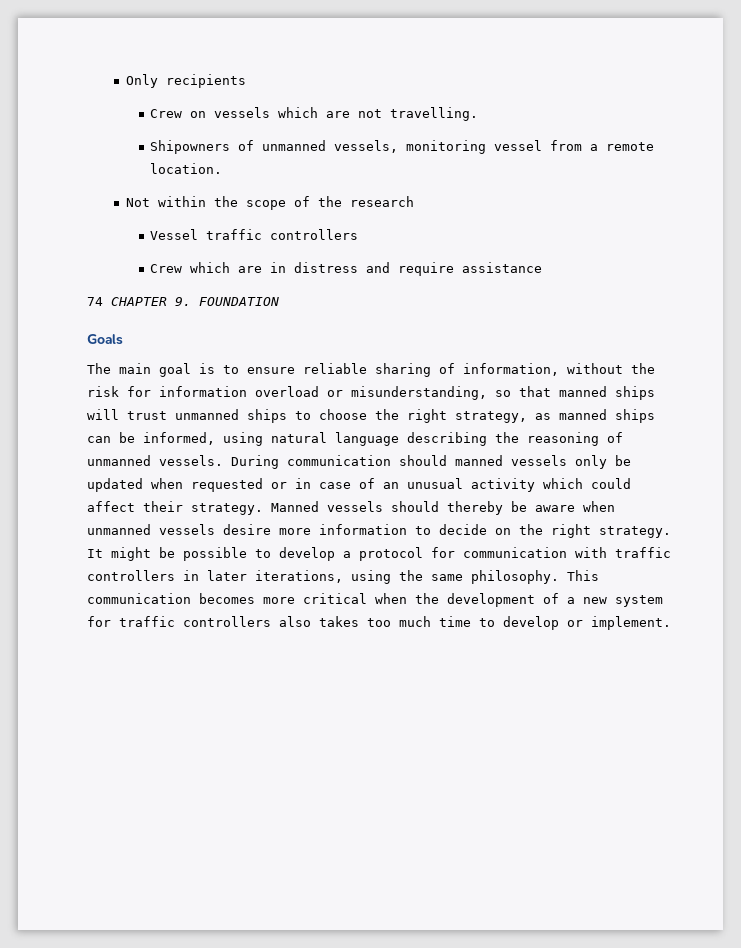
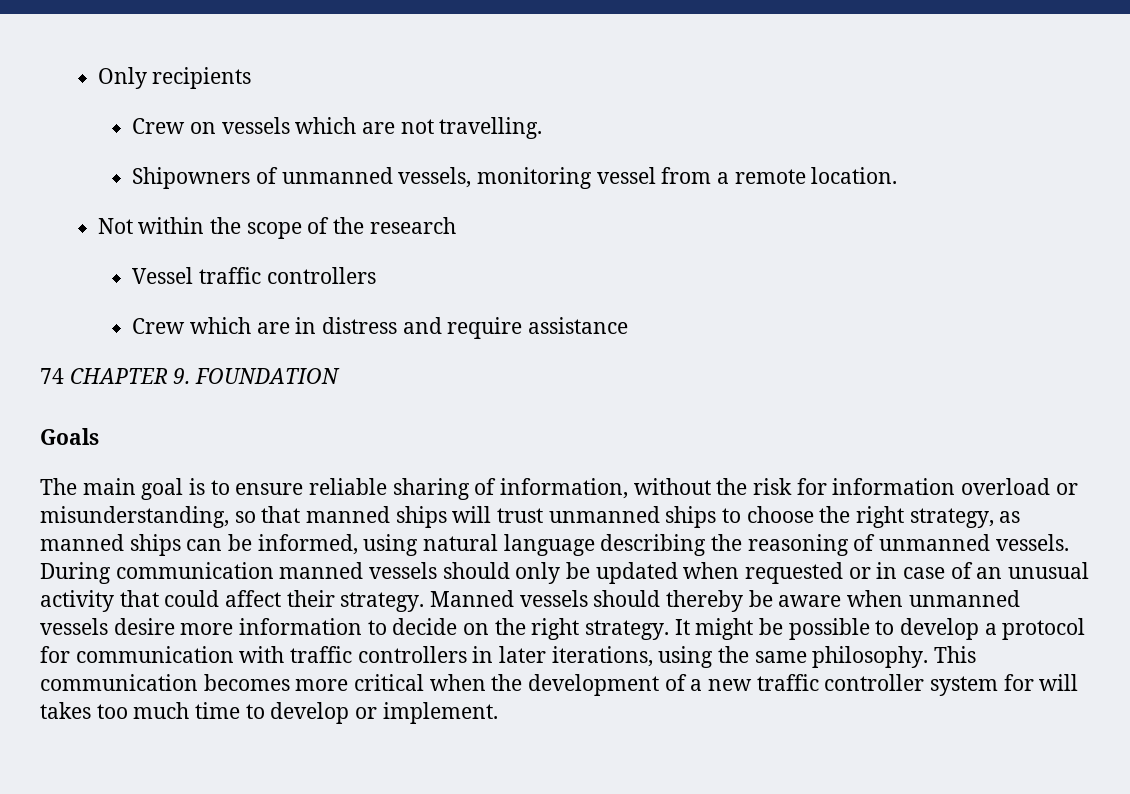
[399,455,447,466] should -> (274, 570) none
(567, 460) none -> [442,562,510,579] should
[543,478,583,489] which -> [119,590,159,607] that
[615,595,663,607] [87,616,311,627] system for traffic controllers also -> [756,674,1079,696] traffic controller system for will

